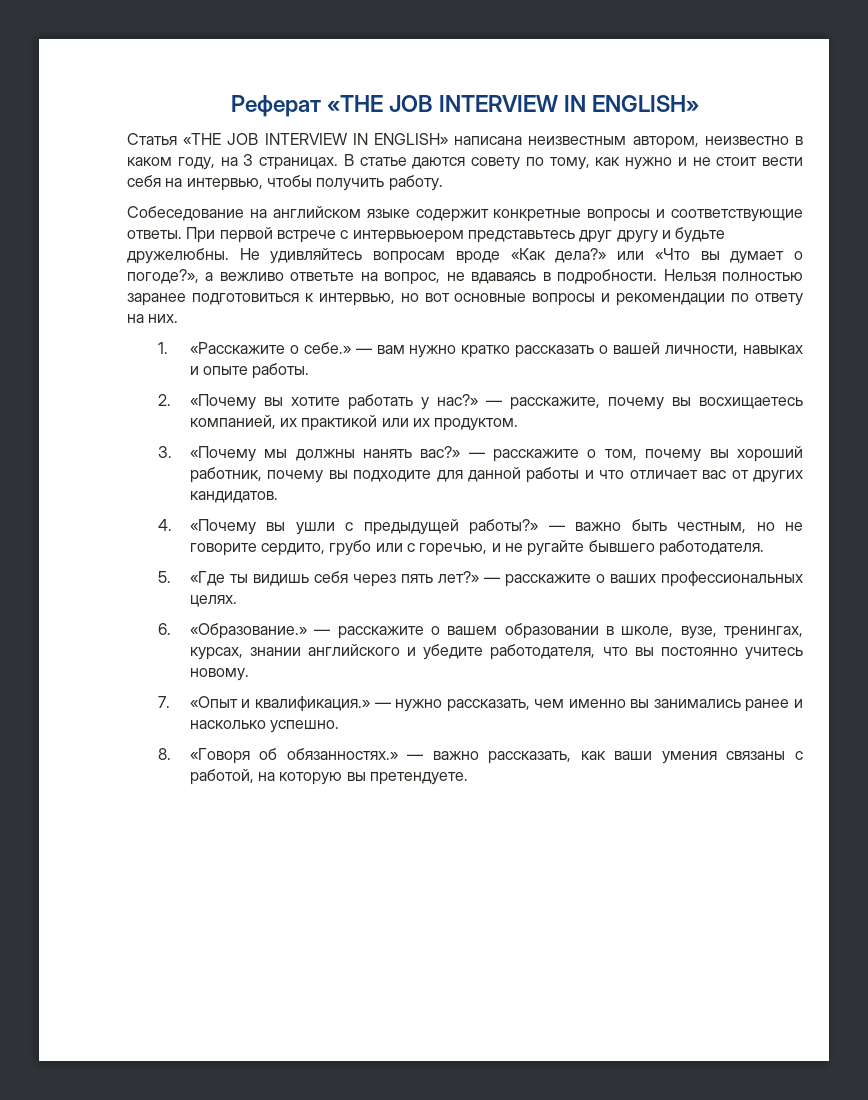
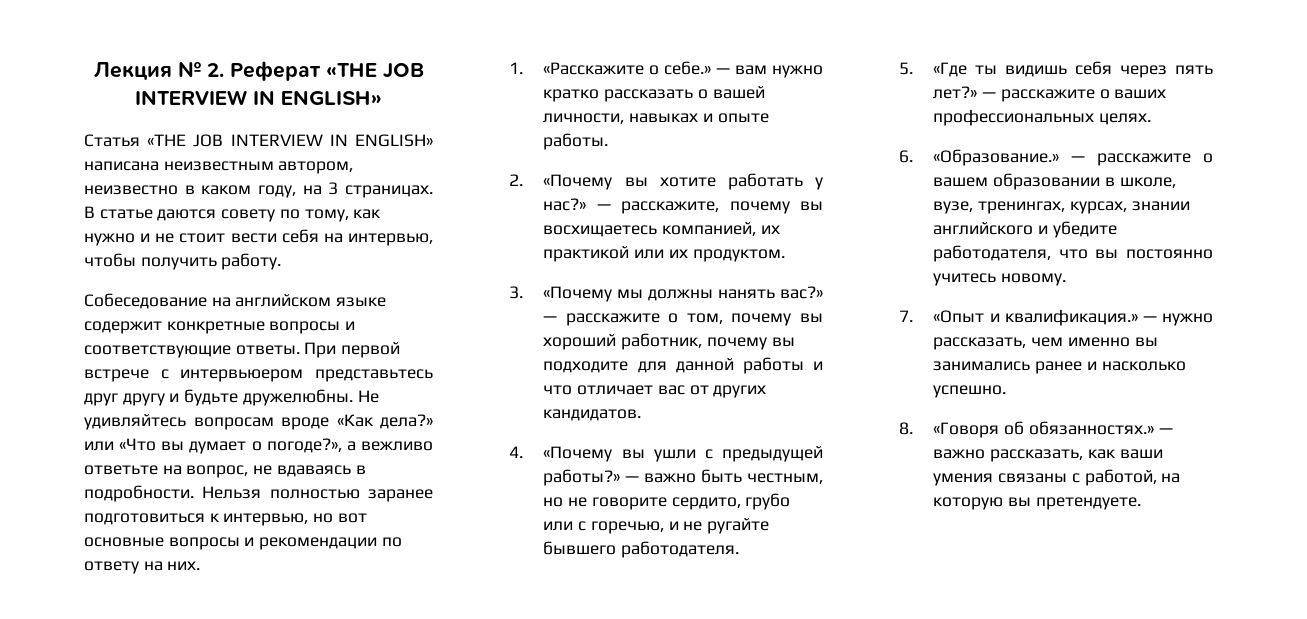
(231, 106) none -> [93,62,224,80] Лекция № 2.

